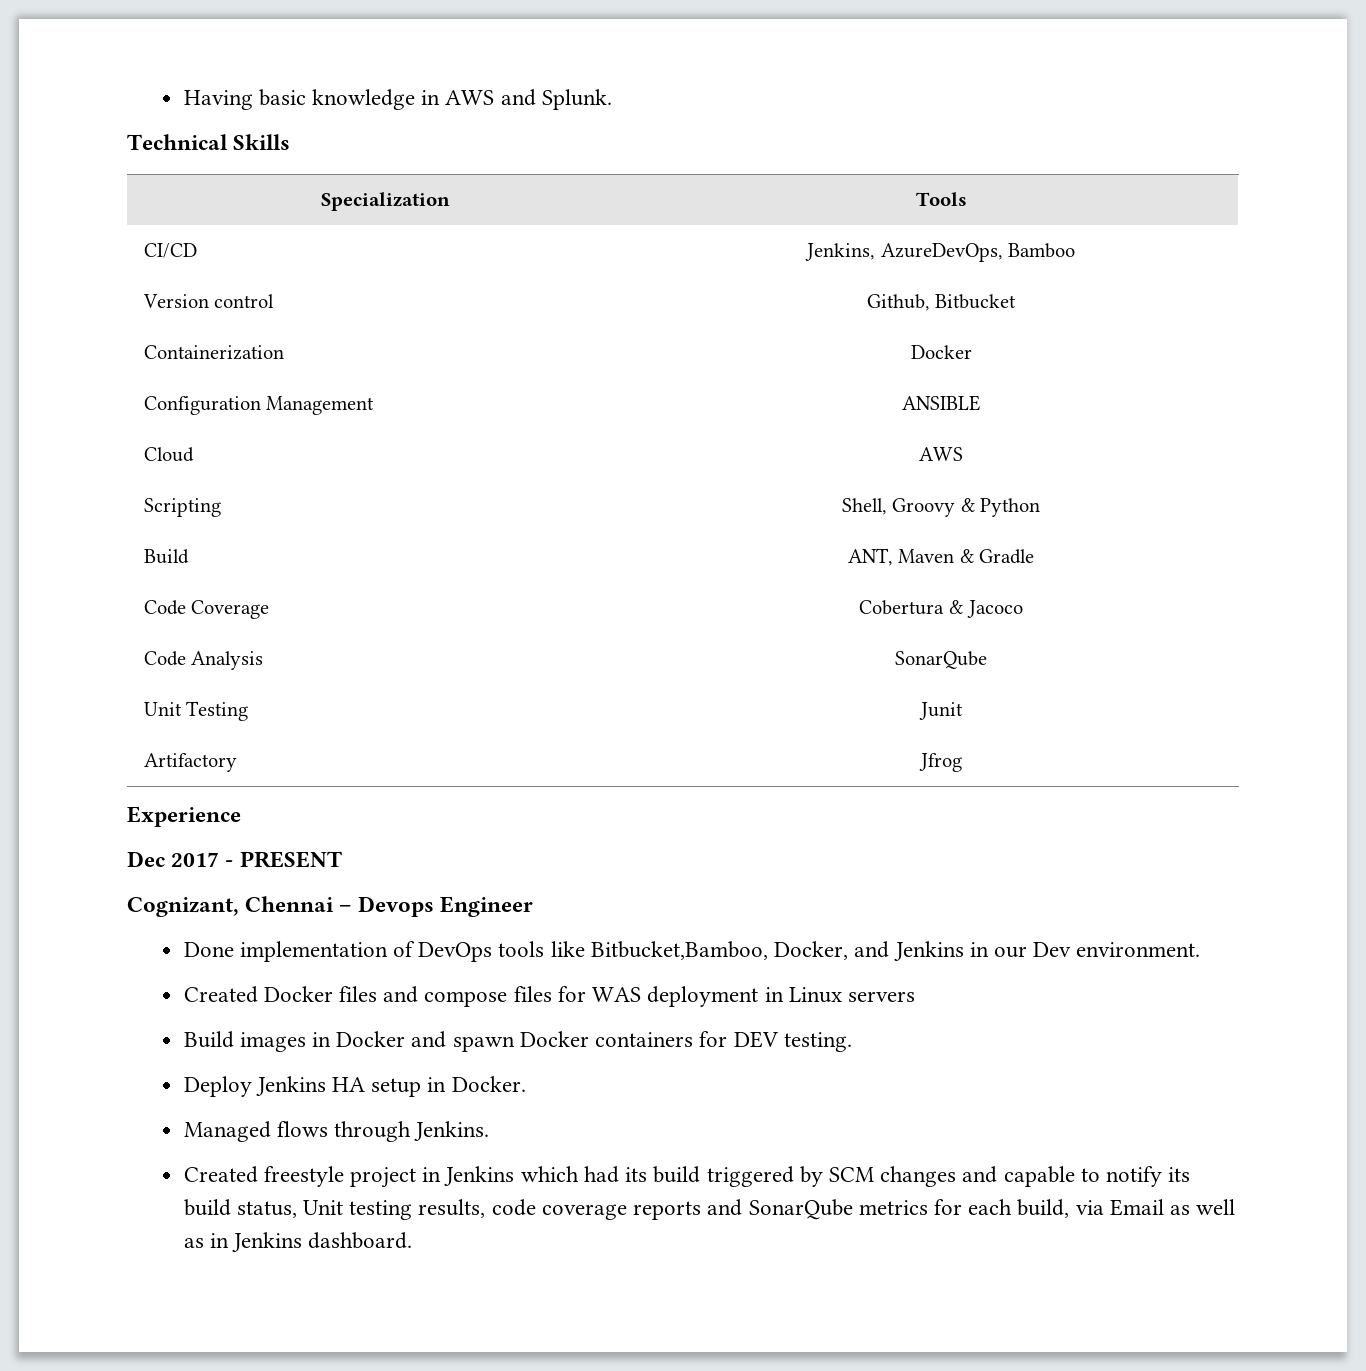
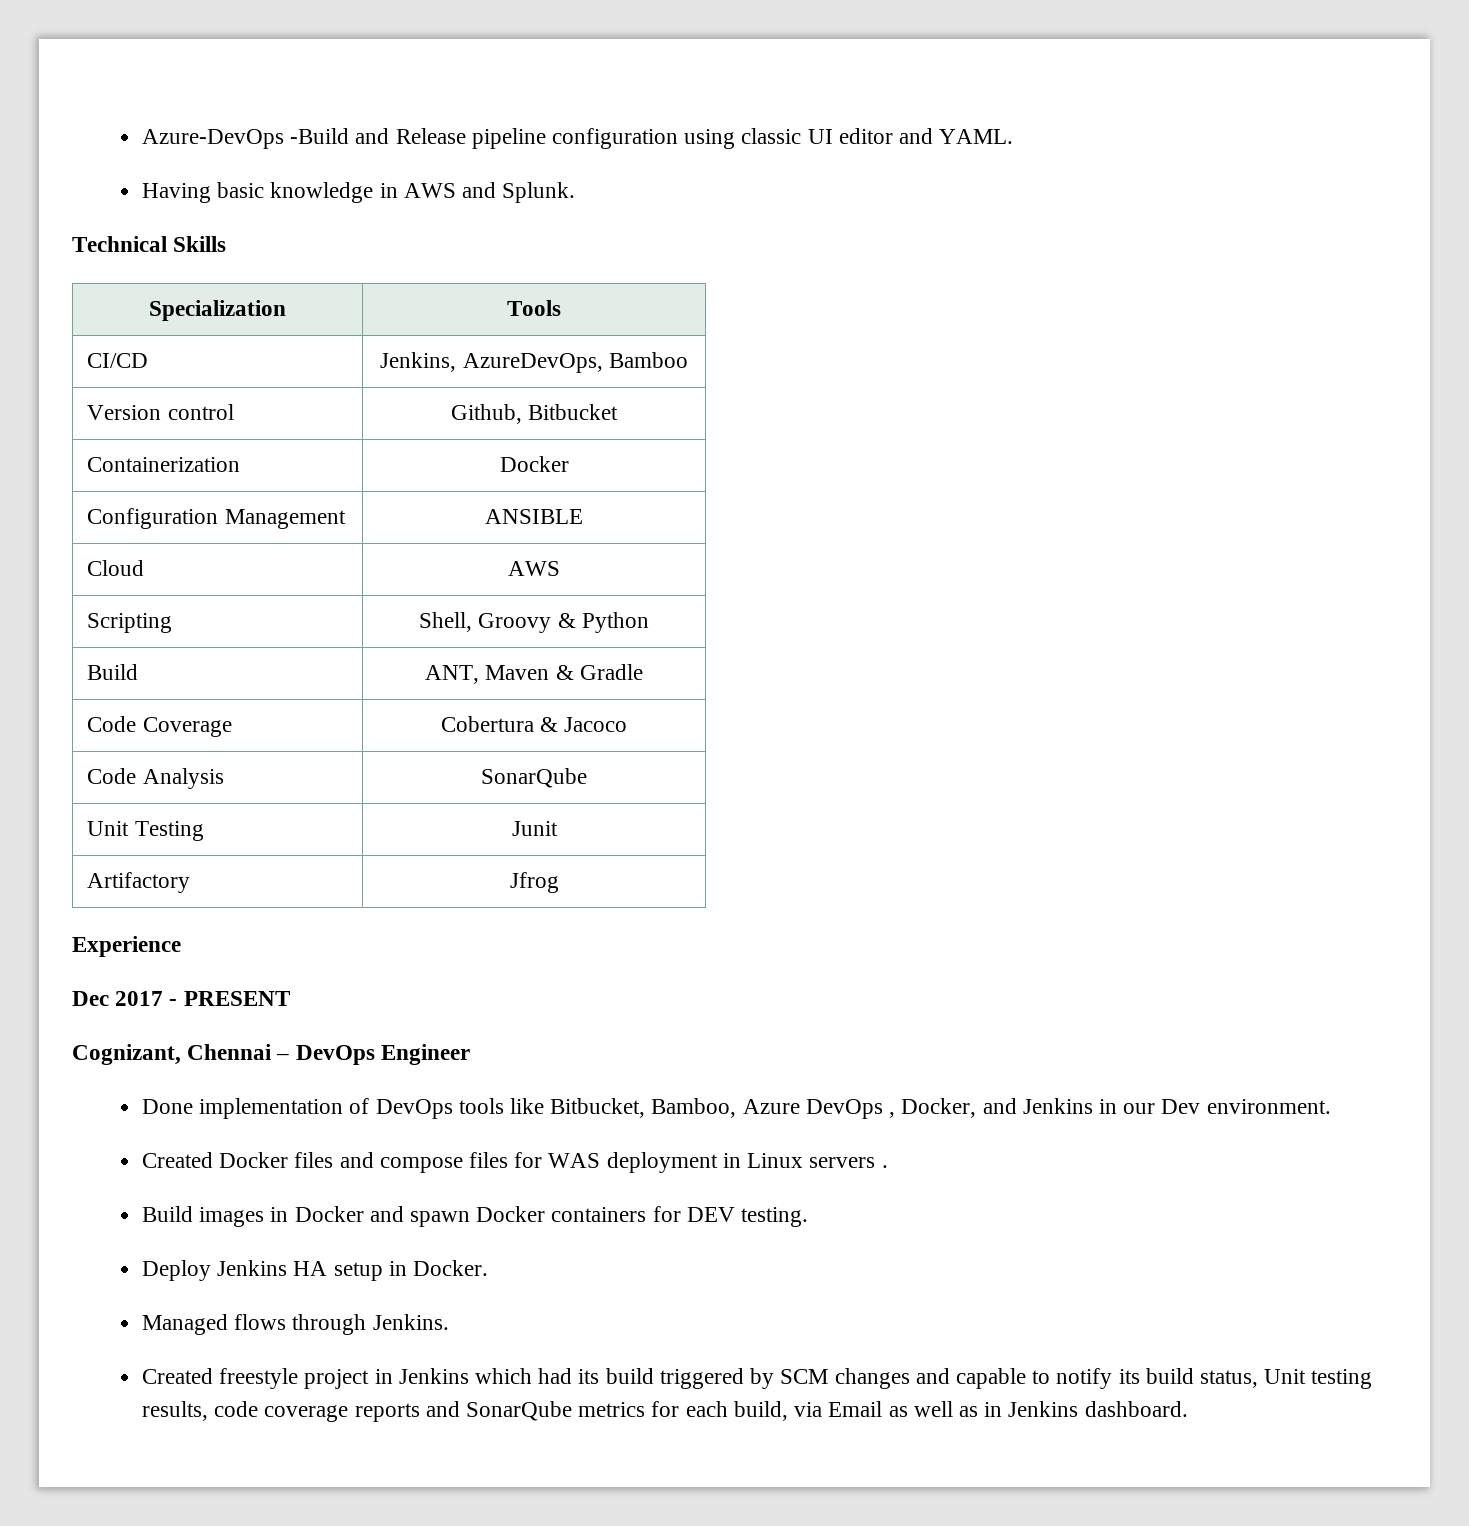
(183, 100) none -> [141,128,1014,149] Azure-DevOps -Build and Release pipeline configuration using classic UI editor and YAML. //
[357,896,434,917] Devops -> [295,1045,375,1065] DevOps
[590,941,768,960] Bitbucket,Bamboo, -> [550,1098,896,1119] Bitbucket, Bamboo, Azure DevOps ,
(915, 996) none -> [881,1165,888,1168] .

